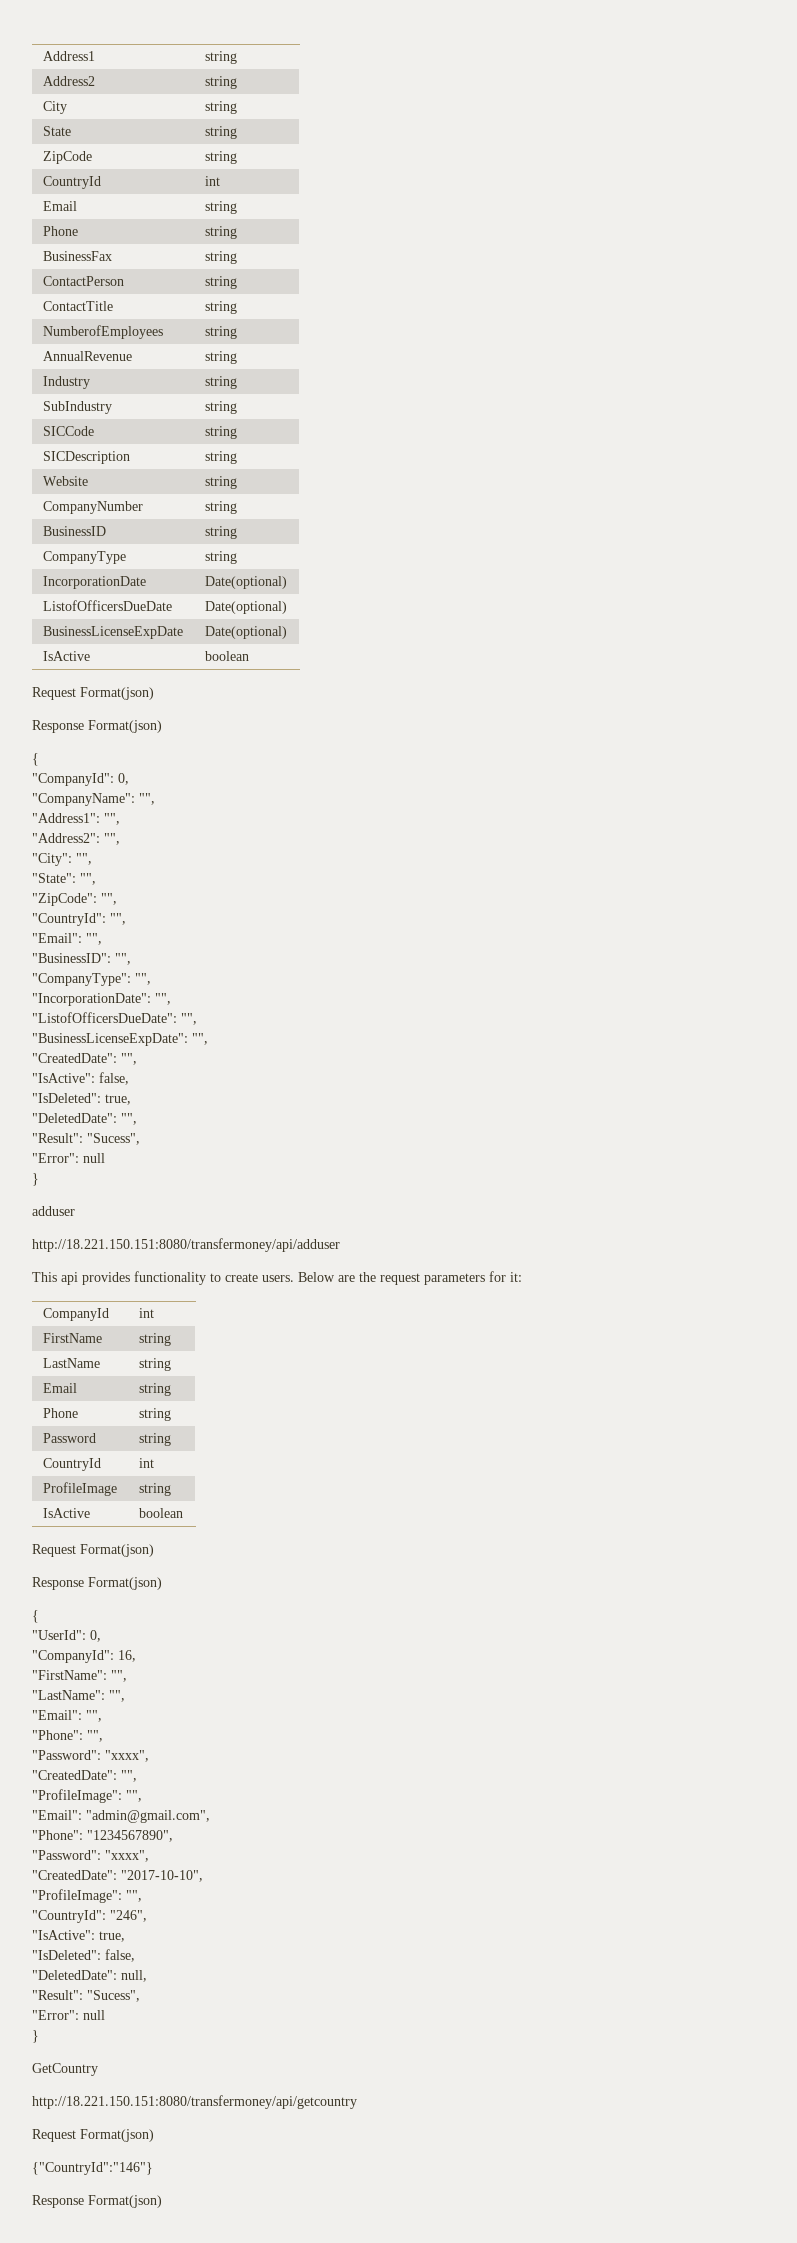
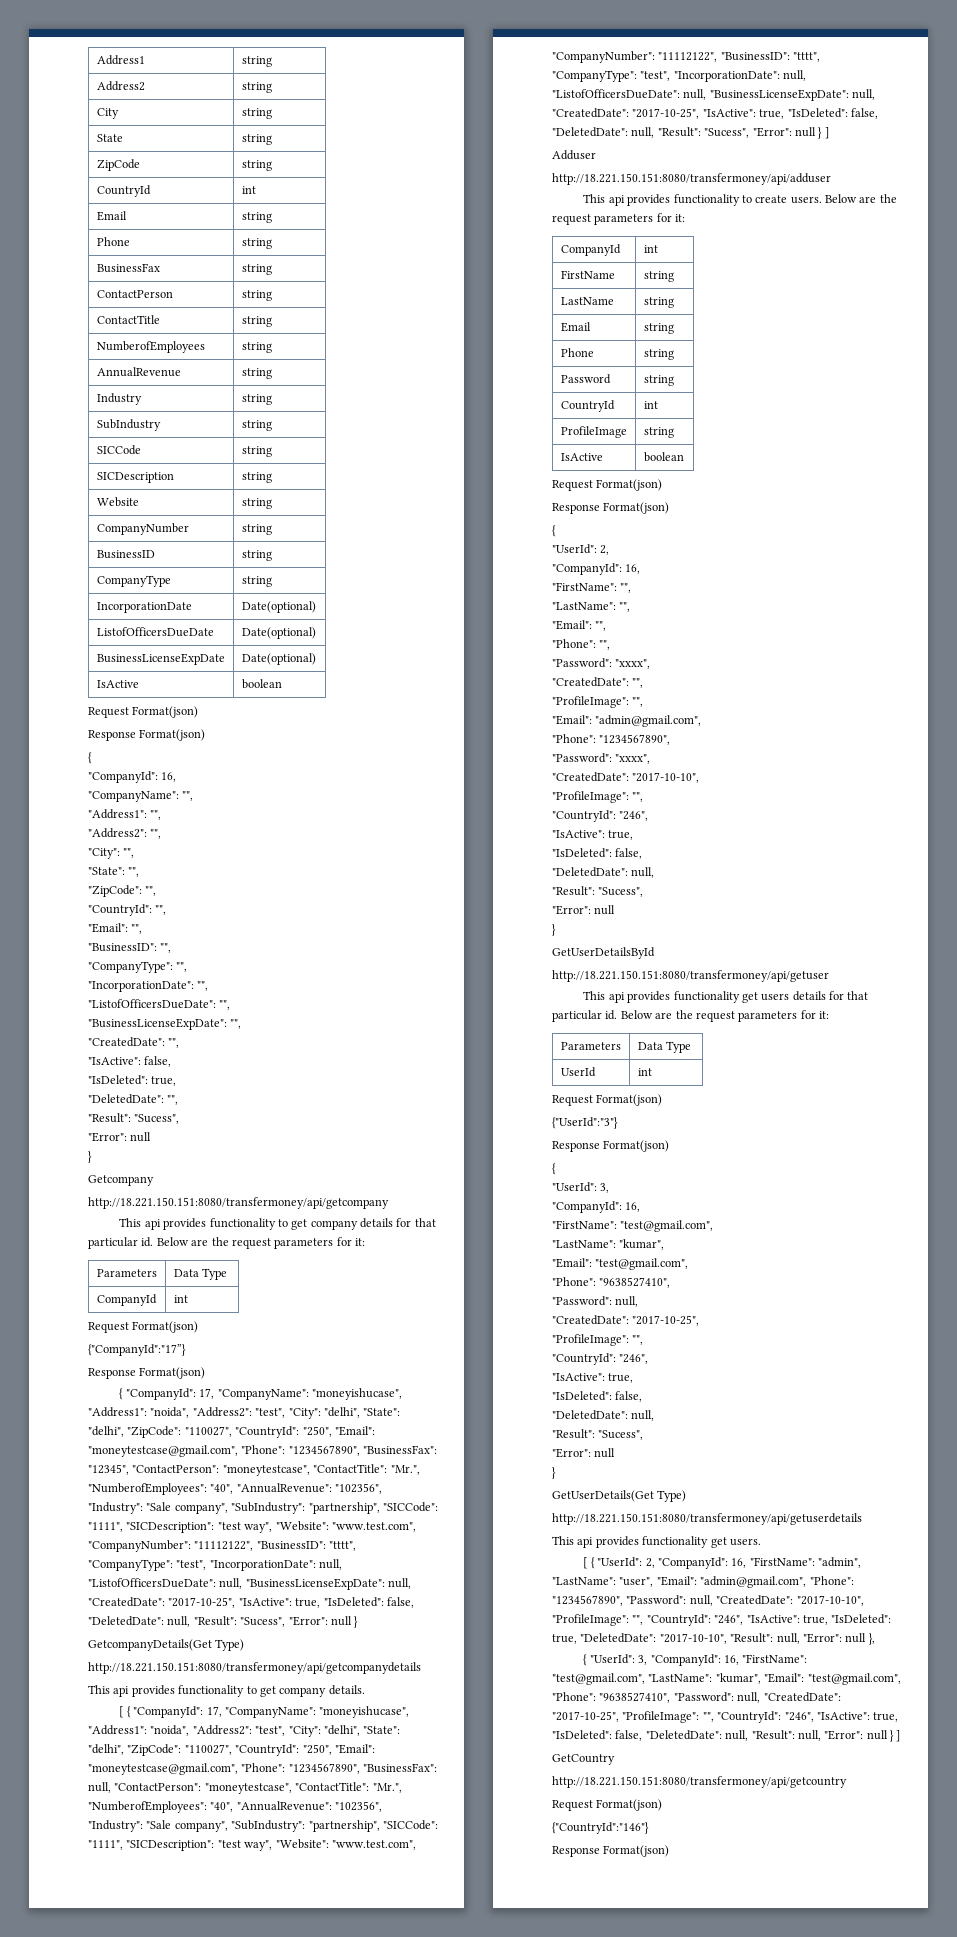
[118,773,129,785] 0, -> [161,772,177,782] 16,
[32,1206,75,1216] adduser -> [88,1175,154,1186] [88,1197,389,1209] [119,1218,436,1230] [88,1237,365,1249] [96,1269,157,1277] [173,1268,227,1280] [96,1294,157,1306] [173,1295,188,1303] [88,1321,199,1333] [88,1344,186,1356] [88,1367,206,1379] [119,1388,402,1400] [88,1407,401,1419] [88,1426,375,1438] [88,1445,438,1457] [88,1464,420,1476] [88,1483,383,1495] [88,1502,438,1514] [88,1521,416,1533] [88,1540,357,1552] [88,1559,343,1571] [88,1578,412,1590] [88,1597,414,1608] [88,1616,359,1628] [88,1639,245,1651] [88,1662,421,1674] [88,1685,365,1697] [119,1706,410,1718] [88,1725,401,1737] [88,1744,375,1756] [88,1763,438,1775] [88,1782,402,1794] [88,1801,383,1813] [88,1820,438,1832] [88,1839,416,1851] [552,51,821,63] [552,70,807,82] [552,89,876,101] [552,108,878,119] [552,127,829,139] [552,150,596,160] Getcompany // http://18.221.150.151:8080/transfermoney/api/getcompany // This api provides functionality to get company details for that particular id. Below are the request parameters for it: // Parameters | Data Type // CompanyId | int // Request Format(json) // {"CompanyId":"17”} // Response Format(json) // { "CompanyId": 17, "CompanyName": "moneyishucase", "Address1": "noida", "Address2": "test", "City": "delhi", "State": "delhi", "ZipCode": "110027", "CountryId": "250", "Email": "moneytestcase@gmail.com", "Phone": "1234567890", "BusinessFax": "12345", "ContactPerson": "moneytestcase", "ContactTitle": "Mr.", "NumberofEmployees": "40", "AnnualRevenue": "102356", "Industry": "Sale company", "SubIndustry": "partnership", "SICCode": "1111", "SICDescription": "test way", "Website": "www.test.com", "CompanyNumber": "11112122", "BusinessID": "tttt", "CompanyType": "test", "IncorporationDate": null, "ListofOfficersDueDate": null, "BusinessLicenseExpDate": null, "CreatedDate": "2017-10-25", "IsActive": true, "IsDeleted": false, "DeletedDate": null, "Result": "Sucess", "Error": null } // GetcompanyDetails(Get Type) // http://18.221.150.151:8080/transfermoney/api/getcompanydetails // This api provides functionality to get company details. // [ { "CompanyId": 17, "CompanyName": "moneyishucase", "Address1": "noida", "Address2": "test", "City": "delhi", "State": "delhi", "ZipCode": "110027", "CountryId": "250", "Email": "moneytestcase@gmail.com", "Phone": "1234567890", "BusinessFax": null, "ContactPerson": "moneytestcase", "ContactTitle": "Mr.", "NumberofEmployees": "40", "AnnualRevenue": "102356", "Industry": "Sale company", "SubIndustry": "partnership", "SICCode": "1111", "SICDescription": "test way", "Website": "www.test.com", "CompanyNumber": "11112122", "BusinessID": "tttt", "CompanyType": "test", "IncorporationDate": null, "ListofOfficersDueDate": null, "BusinessLicenseExpDate": null, "CreatedDate": "2017-10-25", "IsActive": true, "IsDeleted": false, "DeletedDate": null, "Result": "Sucess", "Error": null } ] // Adduser
[90,1630,101,1642] 0, -> [600,545,610,555] 2,
(39, 2036) none -> [552,947,655,959] [552,970,829,982] [583,991,869,1003] [552,1010,829,1022] [560,1042,621,1050] [637,1041,691,1053] [560,1067,596,1077] [637,1068,652,1076] [552,1094,663,1106] [552,1117,618,1129] [552,1140,670,1152] [552,1163,556,1175] [552,1182,610,1193] [552,1201,641,1213] [552,1220,714,1232] [552,1239,665,1250] [552,1258,689,1270] [552,1277,671,1288] [552,1296,639,1307] [552,1315,700,1326] [552,1334,644,1346] [552,1353,649,1365] [552,1373,634,1383] [552,1391,643,1402] [552,1410,655,1421] [552,1429,644,1440] [552,1448,616,1458] [552,1467,556,1479] [552,1490,687,1502] [552,1513,862,1525] [552,1536,761,1548] [583,1557,862,1569] [552,1576,854,1588] [552,1595,864,1606] [552,1614,892,1626] [552,1633,875,1645] [583,1654,808,1666] [552,1673,901,1685] [552,1692,841,1703] [552,1711,899,1723] [552,1730,901,1742] // GetUserDetailsById // http://18.221.150.151:8080/transfermoney/api/getuser // This api provides functionality get users details for that particular id. Below are the request parameters for it: // Parameters | Data Type // UserId | int // Request Format(json) // {"UserId":"3"} // Response Format(json) // { // "UserId": 3, // "CompanyId": 16, // "FirstName": "test@gmail.com", // "LastName": "kumar", // "Email": "test@gmail.com", // "Phone": "9638527410", // "Password": null, // "CreatedDate": "2017-10-25", // "ProfileImage": "", // "CountryId": "246", // "IsActive": true, // "IsDeleted": false, // "DeletedDate": null, // "Result": "Sucess", // "Error": null // } // GetUserDetails(Get Type) // http://18.221.150.151:8080/transfermoney/api/getuserdetails // This api provides functionality get users. // [ { "UserId": 2, "CompanyId": 16, "FirstName": "admin", "LastName": "user", "Email": "admin@gmail.com", "Phone": "1234567890", "Password": null, "CreatedDate": "2017-10-10", "ProfileImage": "", "CountryId": "246", "IsActive": true, "IsDeleted": true, "DeletedDate": "2017-10-10", "Result": null, "Error": null }, // { "UserId": 3, "CompanyId": 16, "FirstName": "test@gmail.com", "LastName": "kumar", "Email": "test@gmail.com", "Phone": "9638527410", "Password": null, "CreatedDate": "2017-10-25", "ProfileImage": "", "CountryId": "246", "IsActive": true, "IsDeleted": false, "DeletedDate": null, "Result": null, "Error": null } ]

